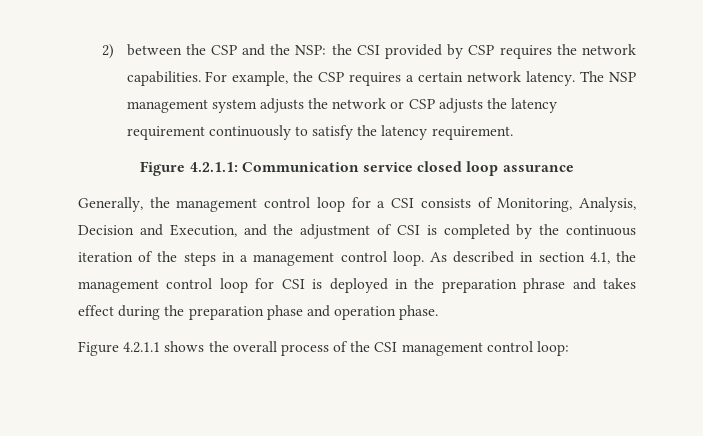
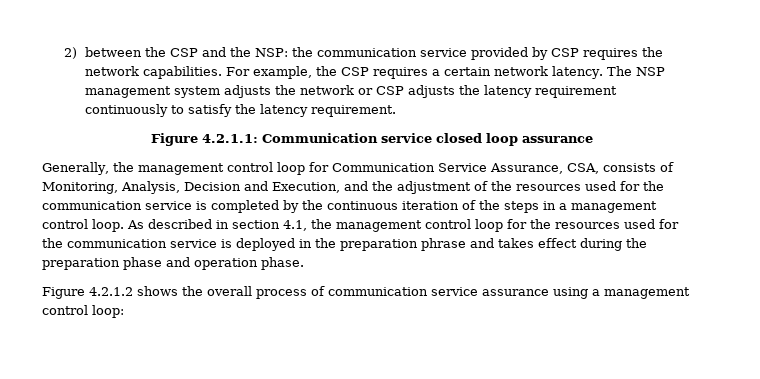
[356,45,380,55] CSI -> [317,48,468,57] communication service
[377,198,415,208] a CSI -> [331,163,599,174] Communication Service Assurance, CSA,
[396,225,420,235] CSI -> [491,181,664,191] [42,201,192,210] the resources used for the communication service
[281,279,305,289] CSI -> [530,219,679,229] [42,238,217,248] the resources used for the communication service
[123,342,161,353] 4.2.1.1 -> [89,287,133,296] 4.2.1.2
[350,341,398,352] the CSI -> [328,287,600,299] communication service assurance using a

